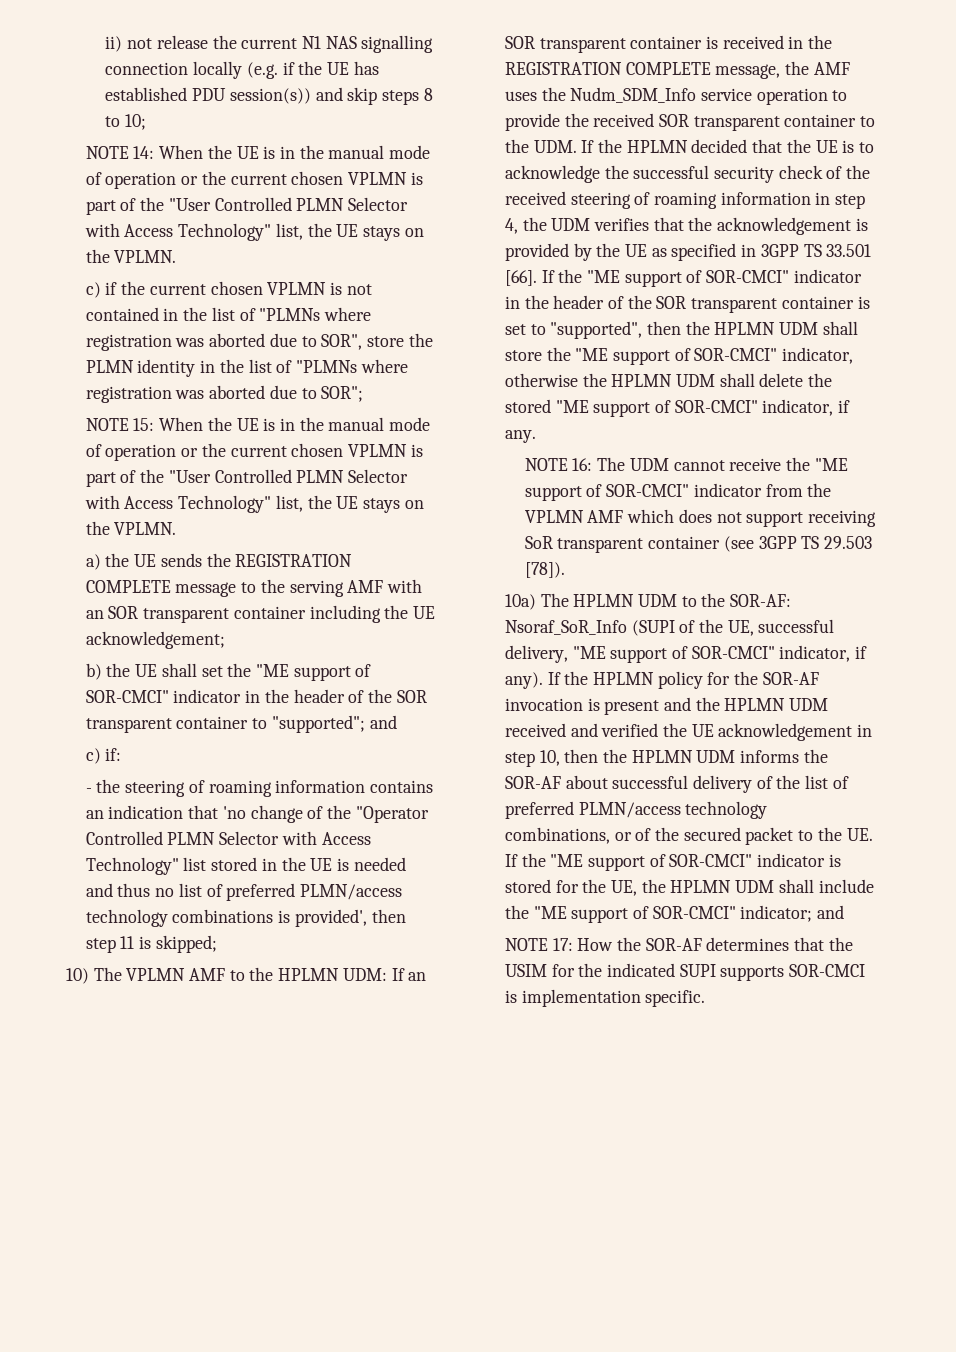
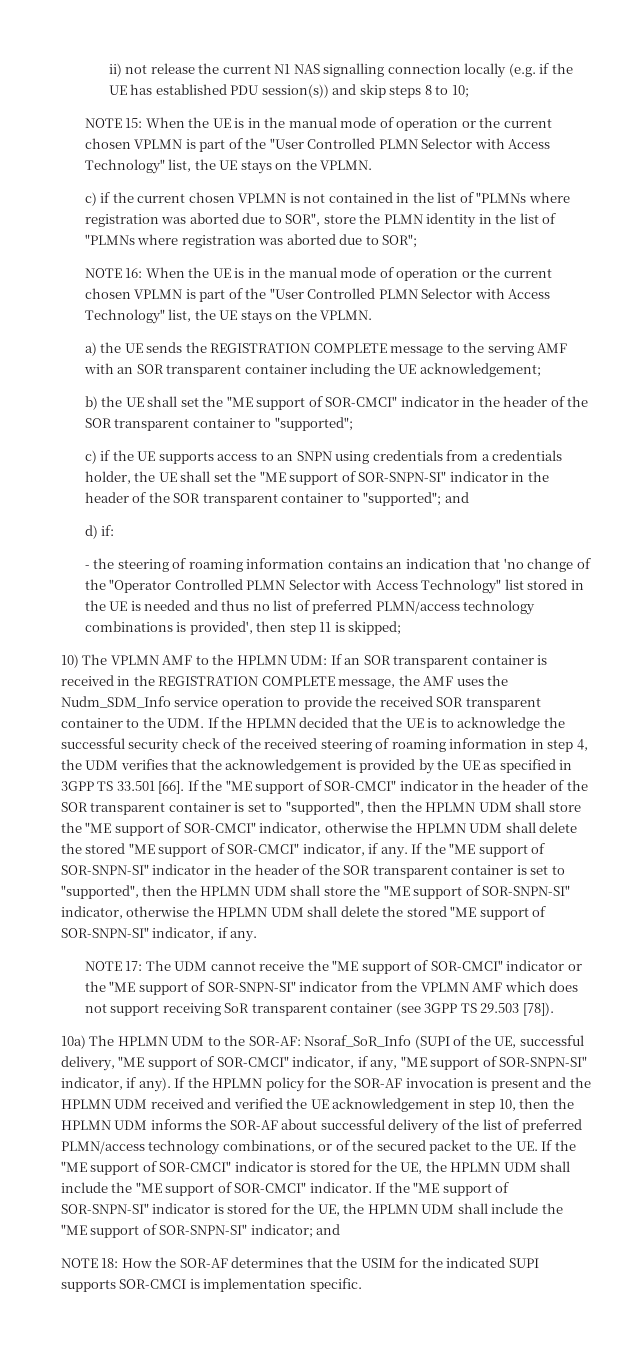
[133,146,155,159] 14: -> [125,118,143,128] 15:
[133,418,155,431] 15: -> [125,268,143,278] 16:
[369,715,397,729] [85,748,101,764] and // c) -> [84,450,563,464] [84,471,549,485] [84,492,469,506] [84,525,98,539] // c) if the UE supports access to an SNPN using credentials from a credentials holder, the UE shall set the "ME support of SOR-SNPN-SI" indicator in the header of the SOR transparent container to "supported"; and // d)
[524,458,593,471] // NOTE 16: -> [411,843,546,857] [60,864,565,878] [60,885,571,899] [60,906,547,920] [60,927,258,942] [84,961,143,971] If the "ME support of SOR-SNPN-SI" indicator in the header of the SOR transparent container is set to "supported", then the HPLMN UDM shall store the "ME support of SOR-SNPN-SI" indicator, otherwise the HPLMN UDM shall delete the stored "ME support of SOR-SNPN-SI" indicator, if any. // NOTE 17:
(762, 490) none -> [567,964,582,971] [84,981,358,995] or the "ME support of SOR-SNPN-SI" indicator
(868, 652) none -> [370,1056,588,1071] [60,1077,137,1090] any, "ME support of SOR-SNPN-SI" indicator, if
(736, 912) none -> [309,1182,510,1196] [60,1203,563,1216] [60,1224,248,1238] indicator. If the "ME support of SOR-SNPN-SI" indicator is stored for the UE, the HPLMN UDM shall include the "ME support of SOR-SNPN-SI"
[552,938,573,951] 17: -> [101,1258,119,1268] 18:

